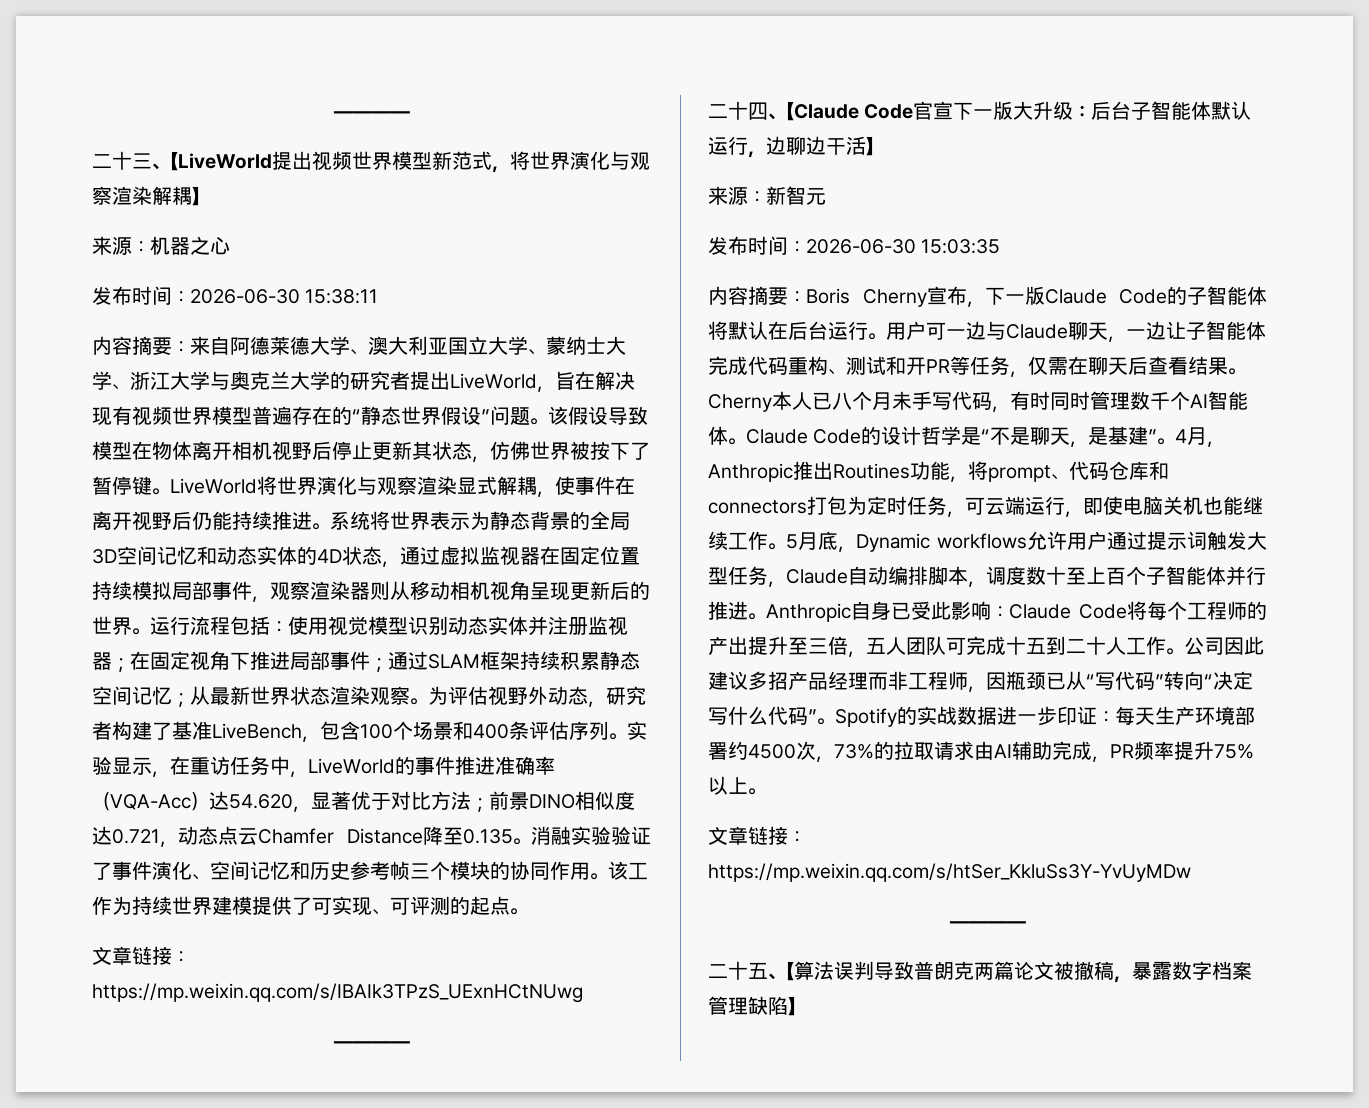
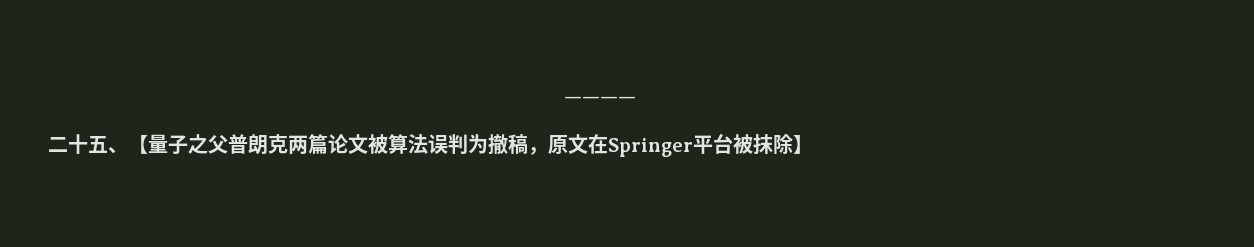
[332,111,410,118] [92,151,650,173] [92,186,200,206] [92,236,230,255] [92,286,379,305] [92,336,626,355] [92,371,635,392] [92,406,648,426] [92,441,650,462] [92,476,635,497] [92,511,630,531] [92,546,640,567] [92,581,650,602] [92,616,628,636] [92,651,640,672] [92,686,646,707] [92,721,647,742] [92,756,555,777] [92,791,635,812] [92,826,651,847] [92,861,648,881] [92,896,528,916] [92,946,190,965] [92,983,583,1003] [332,1041,410,1048] [708,101,1252,121] [708,136,874,158] [708,186,826,205] [708,236,1001,255] [708,286,1267,307] [708,321,1266,342] [708,356,1246,377] [708,391,1248,412] [708,426,1226,447] [708,461,1169,482] [708,496,1263,517] [708,531,1267,552] [708,566,1266,587] [708,601,1267,622] [708,636,1264,657] [708,671,1253,692] [708,706,1255,727] [708,741,1254,762] [708,776,766,795] [708,826,806,845] [708,863,1191,882] [948,921,1026,928] ———— // 二十三、【LiveWorld提出视频世界模型新范式，将世界演化与观察渲染解耦】 // 来源：机器之心 // 发布时间：2026-06-30 15:38:11 // 内容摘要：来自阿德莱德大学、澳大利亚国立大学、蒙纳士大学、浙江大学与奥克兰大学的研究者提出LiveWorld，旨在解决现有视频世界模型普遍存在的“静态世界假设”问题。该假设导致模型在物体离开相机视野后停止更新其状态，仿佛世界被按下了暂停键。LiveWorld将世界演化与观察渲染显式解耦，使事件在离开视野后仍能持续推进。系统将世界表示为静态背景的全局3D空间记忆和动态实体的4D状态，通过虚拟监视器在固定位置持续模拟局部事件，观察渲染器则从移动相机视角呈现更新后的世界。运行流程包括：使用视觉模型识别动态实体并注册监视器；在固定视角下推进局部事件；通过SLAM框架持续积累静态空间记忆；从最新世界状态渲染观察。为评估视野外动态，研究者构建了基准LiveBench，包含100个场景和400条评估序列。实验显示，在重访任务中，LiveWorld的事件推进准确率（VQA-Acc）达54.620，显著优于对比方法；前景DINO相似度达0.721，动态点云Chamfer Distance降至0.135。消融实验验证了事件演化、空间记忆和历史参考帧三个模块的协同作用。该工作为持续世界建模提供了可实现、可评测的起点。 // 文章链接：https://mp.weixin.qq.com/s/IBAIk3TPzS_UExnHCtNUwg // ———— // 二十四、【Claude Code官宣下一版大升级：后台子智能体默认运行，边聊边干活】 // 来源：新智元 // 发布时间：2026-06-30 15:03:35 // 内容摘要：Boris Cherny宣布，下一版Claude Code的子智能体将默认在后台运行。用户可一边与Claude聊天，一边让子智能体完成代码重构、测试和开PR等任务，仅需在聊天后查看结果。Cherny本人已八个月未手写代码，有时同时管理数千个AI智能体。Claude Code的设计哲学是“不是聊天，是基建”。4月，Anthropic推出Routines功能，将prompt、代码仓库和connectors打包为定时任务，可云端运行，即使电脑关机也能继续工作。5月底，Dynamic workflows允许用户通过提示词触发大型任务，Claude自动编排脚本，调度数十至上百个子智能体并行推进。Anthropic自身已受此影响：Claude Code将每个工程师的产出提升至三倍，五人团队可完成十五到二十人工作。公司因此建议多招产品经理而非工程师，因瓶颈已从“写代码”转向“决定写什么代码”。Spotify的实战数据进一步印证：每天生产环境部署约4500次，73%的拉取请求由AI辅助完成，PR频率提升75%以上。 // 文章链接：https://mp.weixin.qq.com/s/htSer_KkluSs3Y-YvUyMDw // ———— -> [563,96,636,103] ————
[794,961,914,980] 算法误判导致 -> [148,134,228,155] 量子之父
[1074,961,1252,983] [708,996,788,1015] 撤稿，暴露数字档案管理缺陷 -> [388,134,793,157] 算法误判为撤稿，原文在Springer平台被抹除

